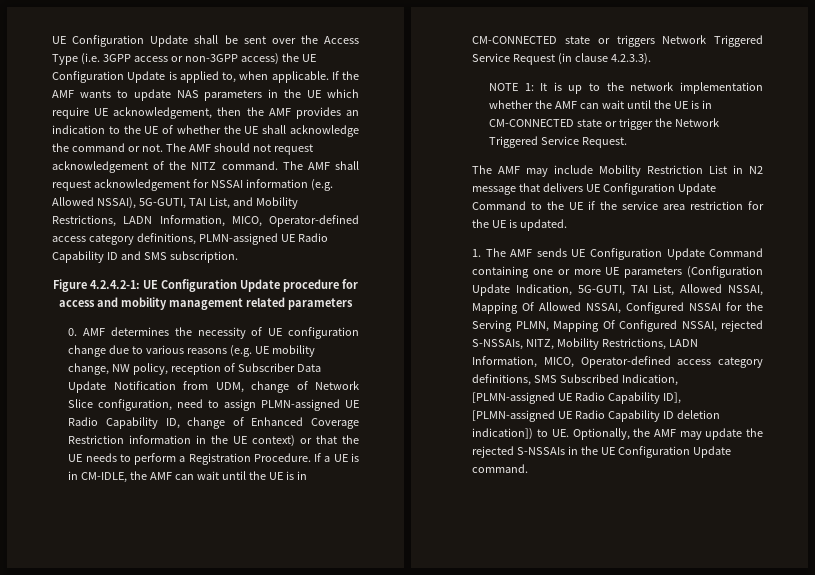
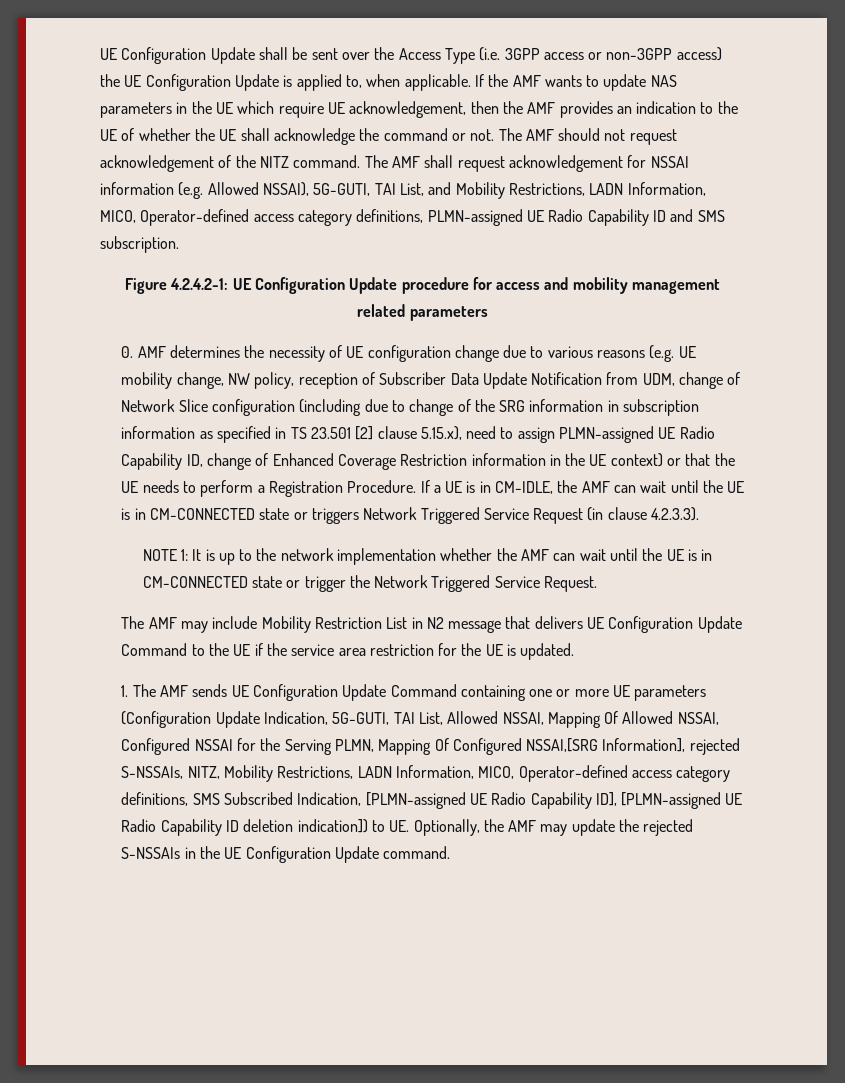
[98,399,173,411] configuration, -> [211,399,700,416] [121,426,462,443] configuration (including due to change of the SRG information in subscription information as specified in TS 23.501 [2] clause 5.15.x),
[681,321,717,332] NSSAI, -> [526,738,686,752] NSSAI,[SRG Information],

